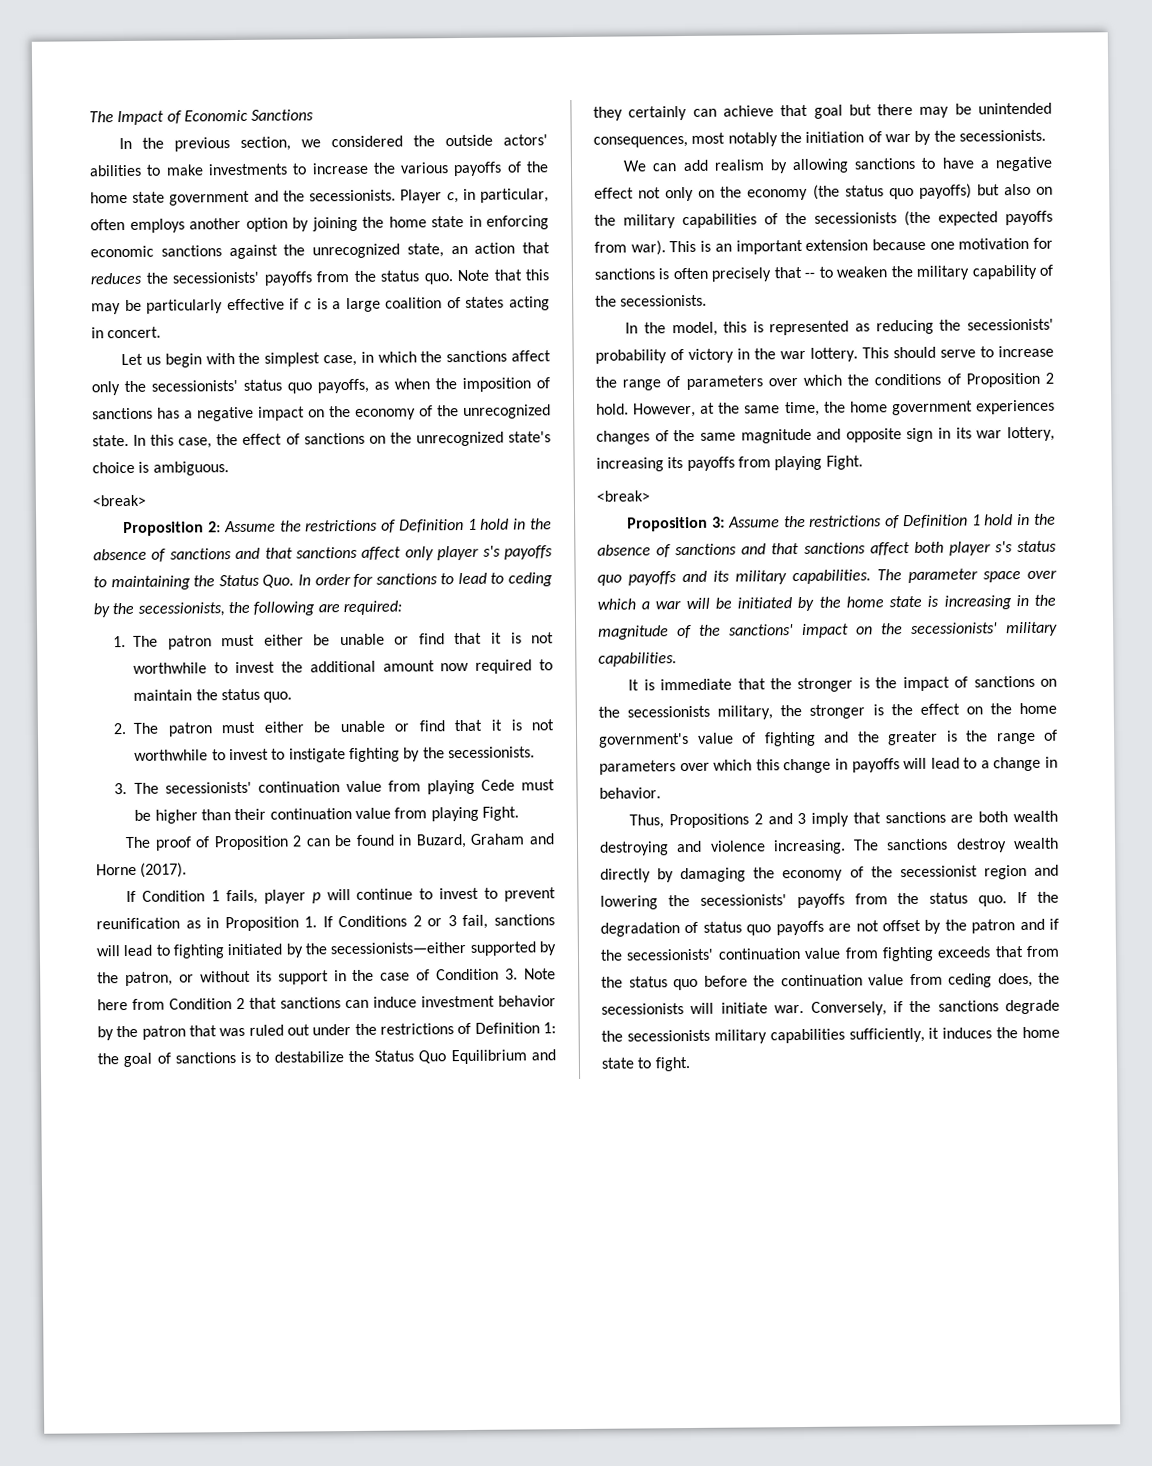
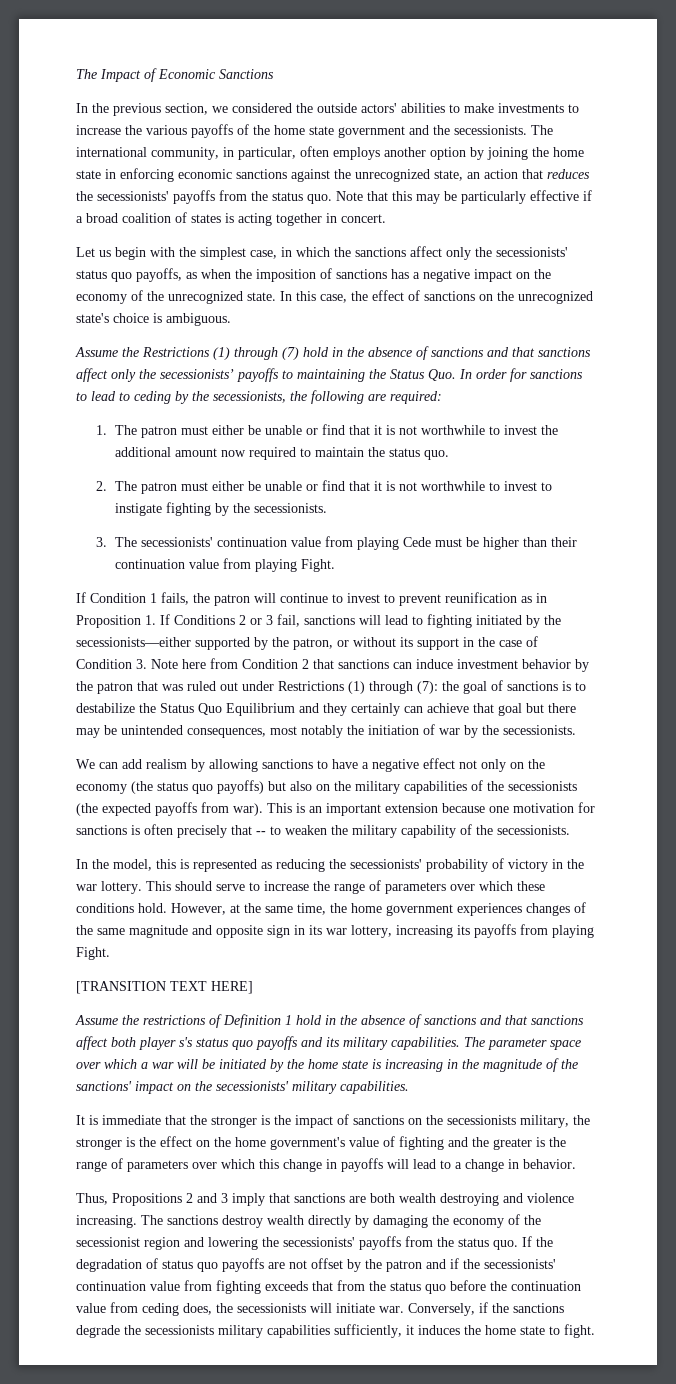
[400,189,459,204] Player c, -> [531,125,553,135] [76,147,219,160] The international community,
[303,296,550,313] c is a large coalition of states acting -> [76,212,322,226] a broad coalition of states is acting together
[92,494,146,507] [123,518,477,537] <break> // Proposition 2: Assume the restrictions of Definition 1 -> [75,347,299,360] Assume the Restrictions (1) through (7)
[437,545,501,561] player s's -> [139,369,234,379] the secessionists’
[125,833,554,851] [96,862,188,878] // The proof of Proposition 2 can be found in Buzard, Graham and Horne (2017). -> (336, 565) none
[263,889,321,904] player p -> [193,593,250,606] the patron
[354,1022,556,1035] the restrictions of Definition 1: -> [278,681,438,694] Restrictions (1) through (7):
[847,372,1054,388] the conditions of Proposition 2 -> [517,881,545,891] [76,903,134,913] these conditions
[596,490,650,502] [627,516,726,532] <break> // Proposition 3: -> [76,981,253,994] [TRANSITION TEXT HERE] //

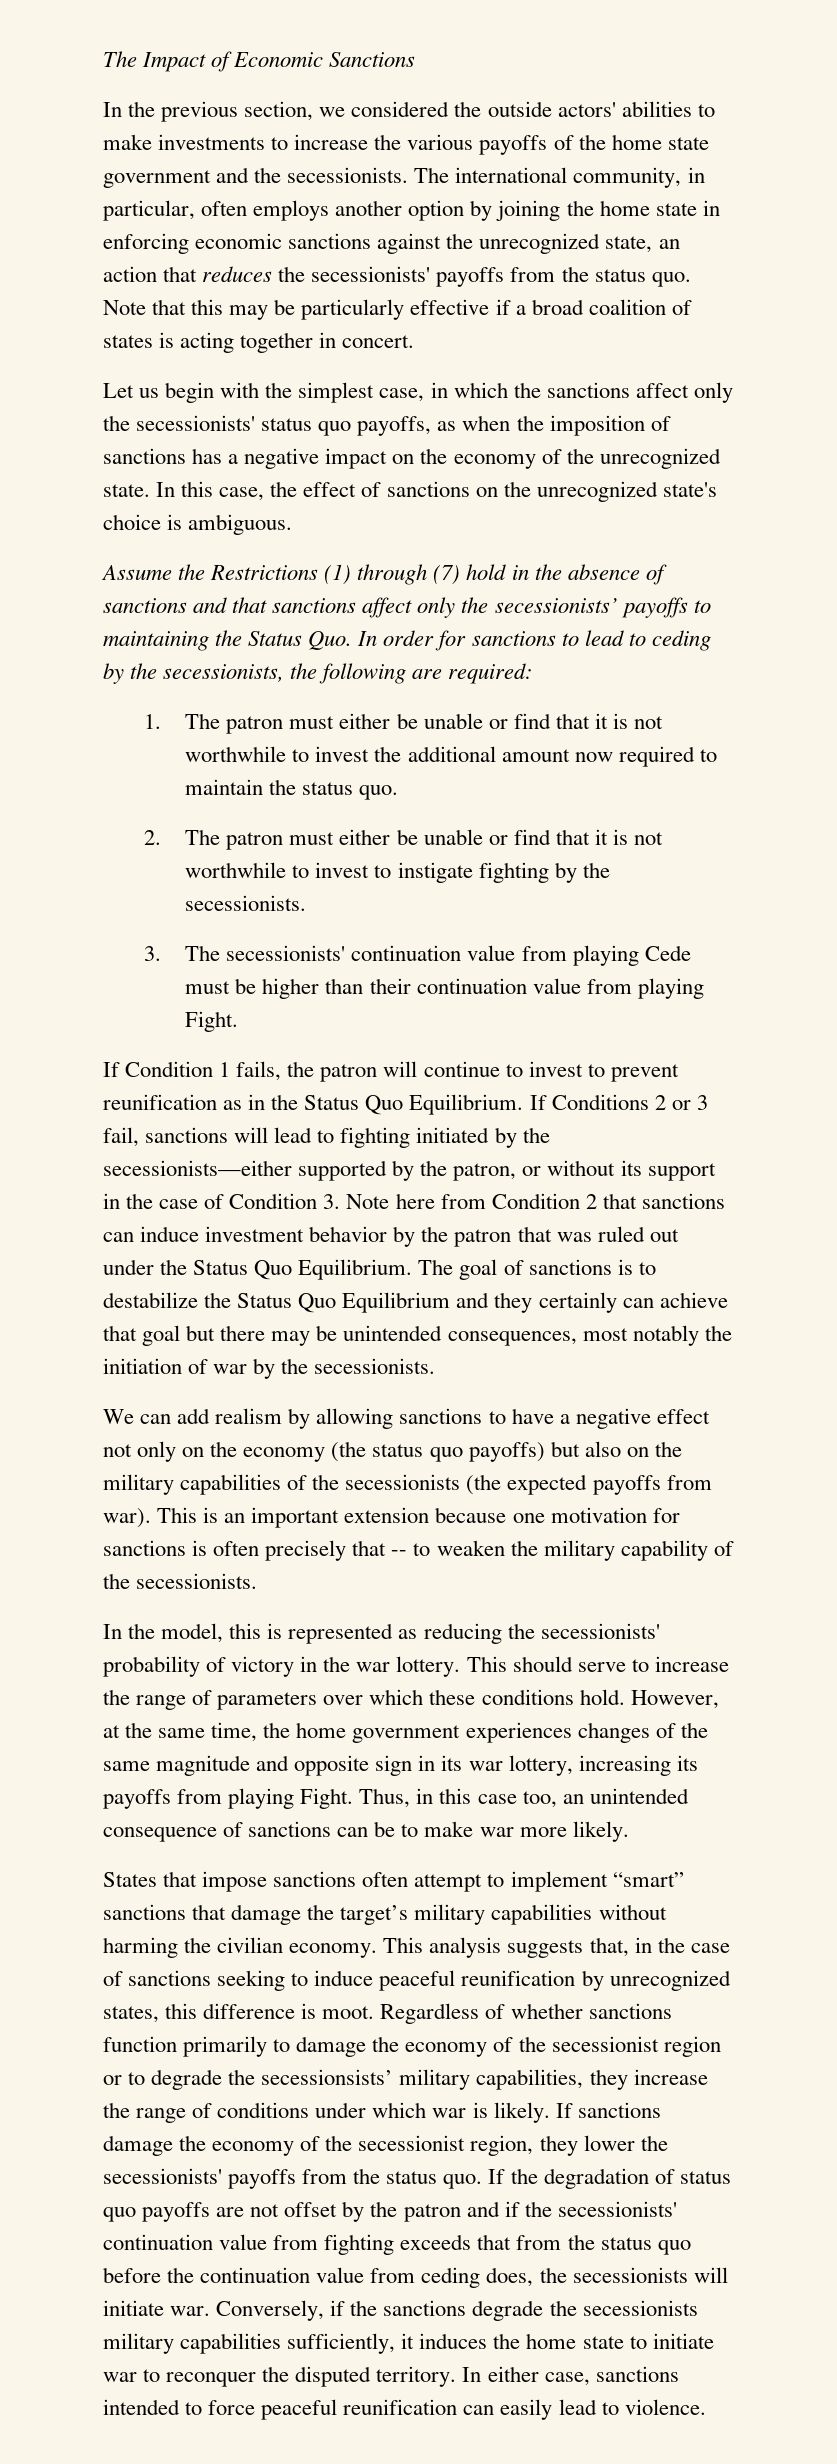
[76,615,156,628] Proposition 1. -> [271,1094,524,1115] the Status Quo Equilibrium.
[278,681,459,694] Restrictions (1) through (7): the -> [160,1259,454,1280] the Status Quo Equilibrium. The
[76,981,253,994] [75,1014,584,1028] [76,1036,581,1050] [76,1058,578,1072] [76,1081,409,1094] [76,1114,590,1128] [76,1136,566,1150] [76,1158,576,1172] [76,1193,574,1206] [76,1215,428,1228] // [TRANSITION TEXT HERE] // Assume the restrictions of Definition 1 hold in the absence of sanctions and that sanctions affect both player s's status quo payoffs and its military capabilities. The parameter space over which a war will be initiated by the home state is increasing in the magnitude of the sanctions' impact on the secessionists' military capabilities. // It is immediate that the stronger is the impact of sanctions on the secessionists military, the stronger is the effect on the home government's value of fighting and the greater is the range of parameters over which this change in payoffs will lead to a change in behavior. // Thus, Propositions 2 and 3 imply that sanctions are both wealth destroying and violence increasing. The sanctions destroy wealth directly by damaging -> [359,1788,689,1808] [103,1821,629,1842] [103,1871,684,1892] [103,1904,667,1925] [103,1937,730,1958] [103,1970,731,1991] [103,2003,672,2024] [103,2036,367,2057] Thus, in this case too, an unintended consequence of sanctions can be to make war more likely. // States that impose sanctions often attempt to implement “smart” sanctions that damage the target’s military capabilities without harming the civilian economy. This analysis suggests that, in the case of sanctions seeking to induce peaceful reunification by unrecognized states, this difference is moot. Regardless of whether sanctions function primarily to damage
[184,1237,258,1250] and lowering -> [103,2069,708,2090] [103,2102,661,2123] [103,2135,635,2156] or to degrade the secessionsists’ military capabilities, they increase the range of conditions under which war is likely. If sanctions damage the economy of the secessionist region, they lower
[564,1324,595,1338] fight. -> [652,2333,714,2349] [103,2366,679,2387] [103,2399,706,2420] initiate war to reconquer the disputed territory. In either case, sanctions intended to force peaceful reunification can easily lead to violence.

